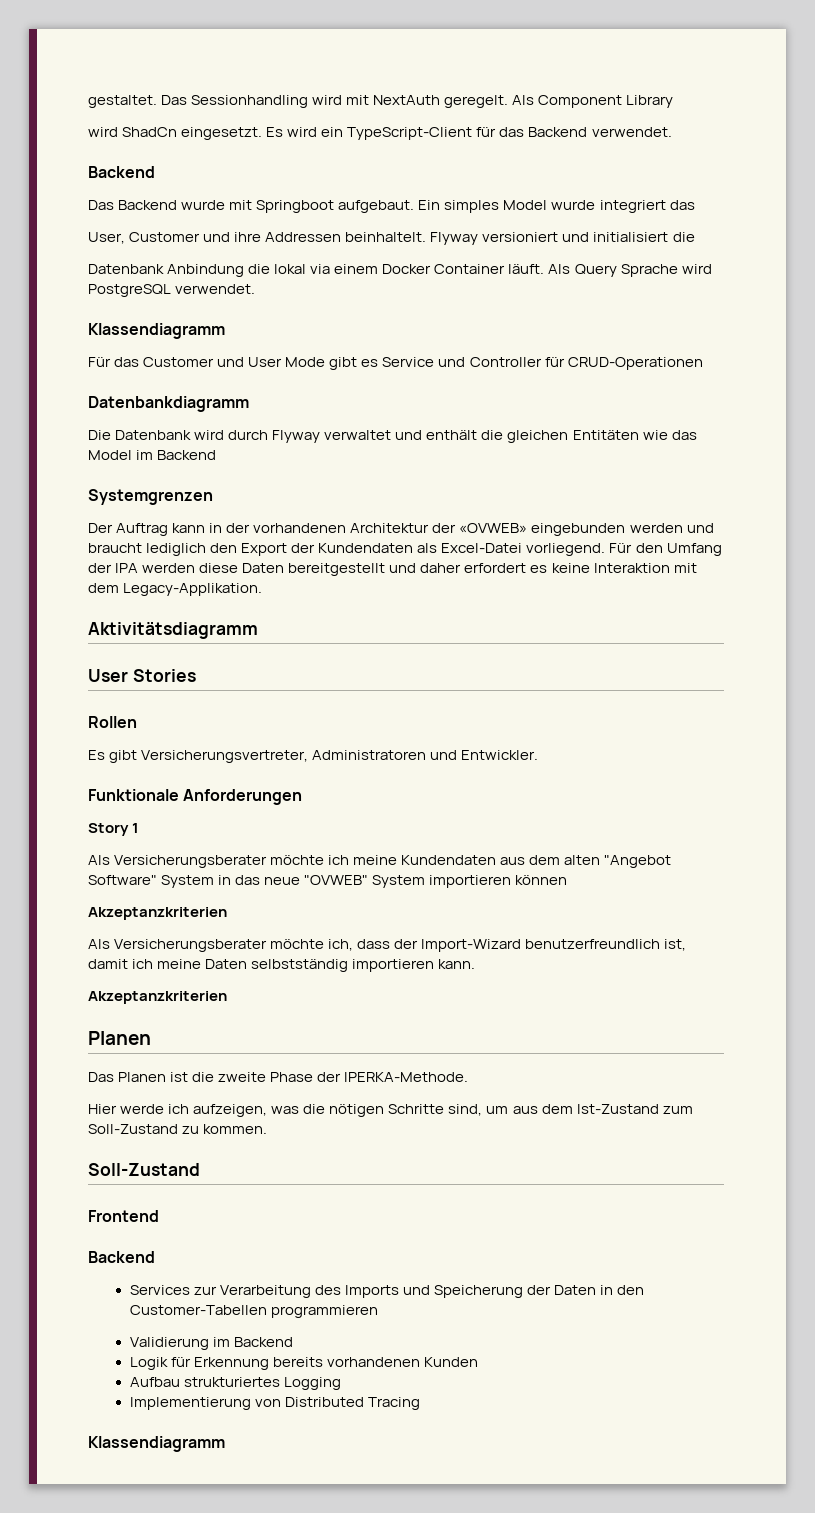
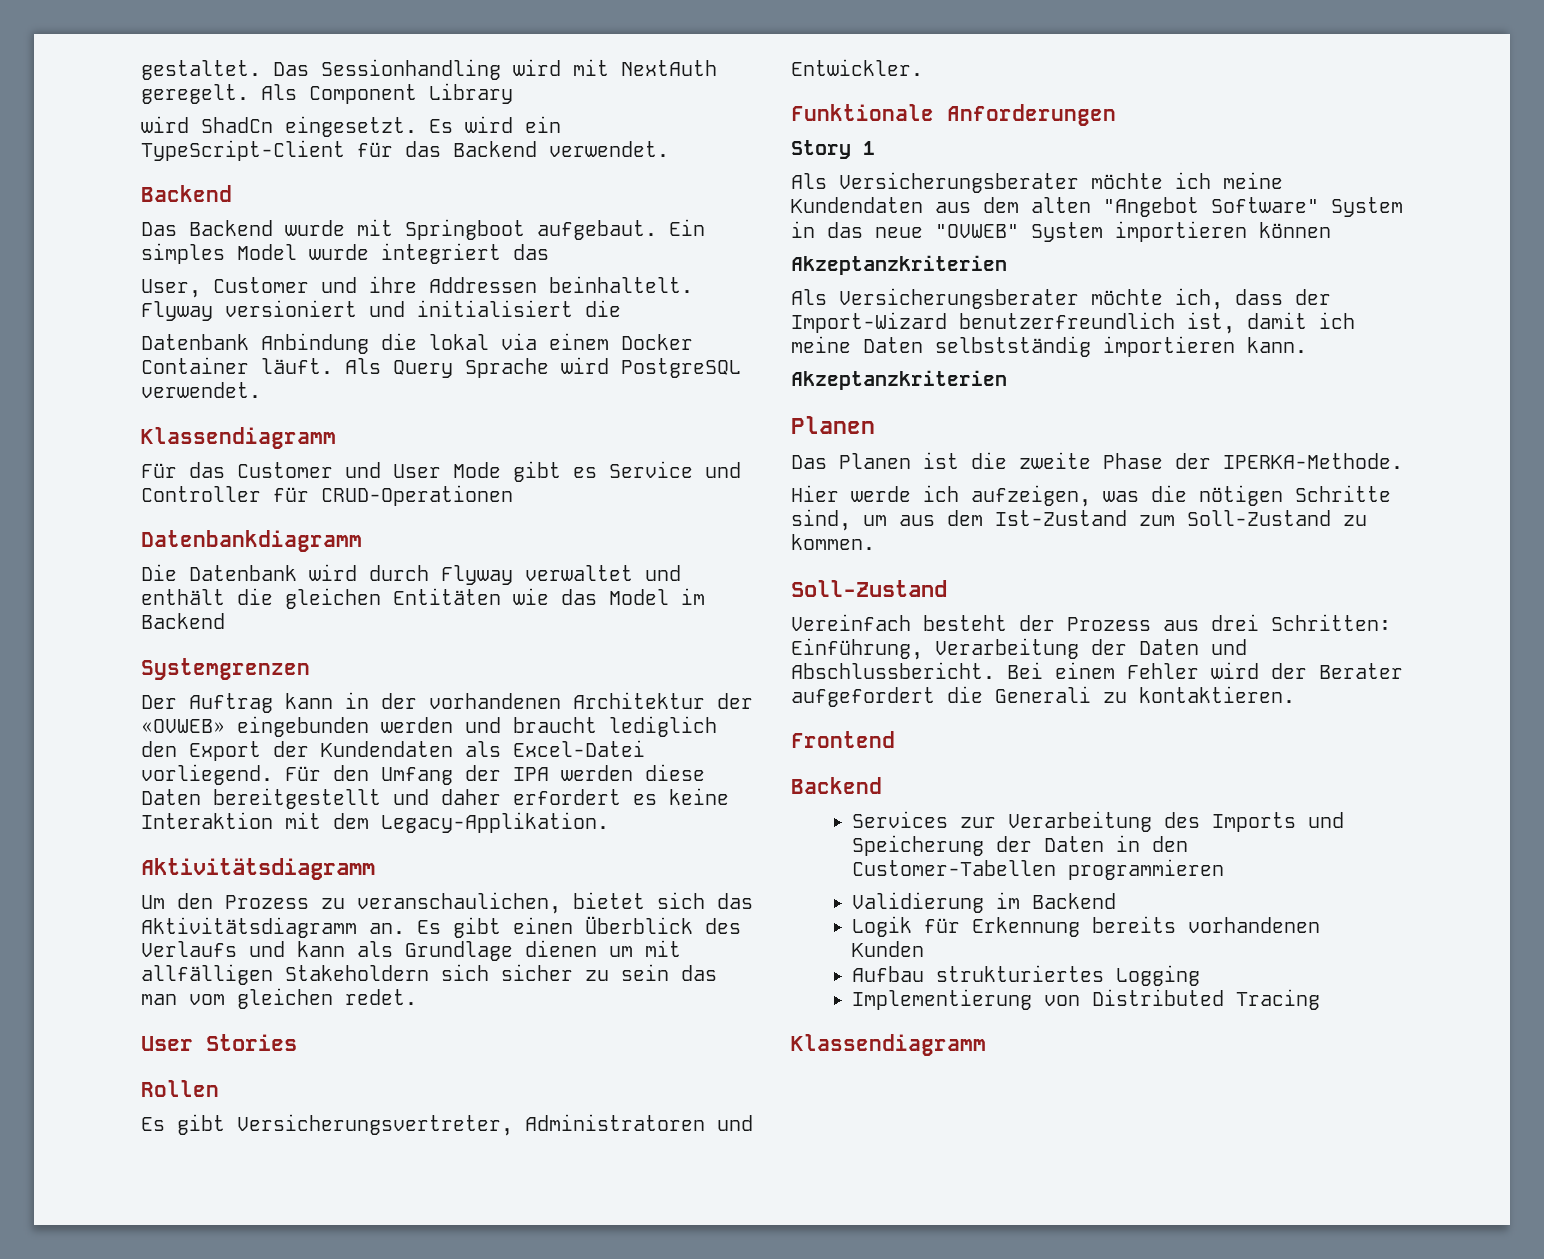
(258, 630) none -> [141,892,753,914] [141,916,741,938] [141,940,681,961] [141,964,717,985] [141,988,417,1009] // Um den Prozess zu veranschaulichen, bietet sich das Aktivitätsdiagramm an. Es gibt einen Überblick des Verlaufs und kann als Grundlage dienen um mit allfälligen Stakeholdern sich sicher zu sein das man vom gleichen redet.
(200, 1169) none -> [791,614,1391,631] [791,638,1247,660] [791,662,1403,679] [791,686,1295,707] // Vereinfach besteht der Prozess aus drei Schritten: Einführung, Verarbeitung der Daten und Abschlussbericht. Bei einem Fehler wird der Berater aufgefordert die Generali zu kontaktieren.

